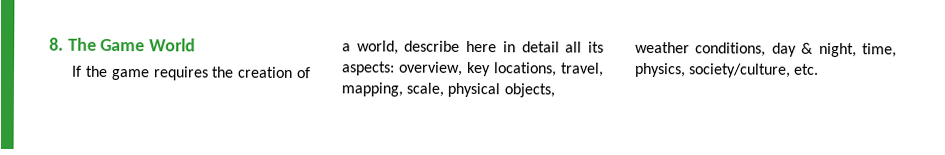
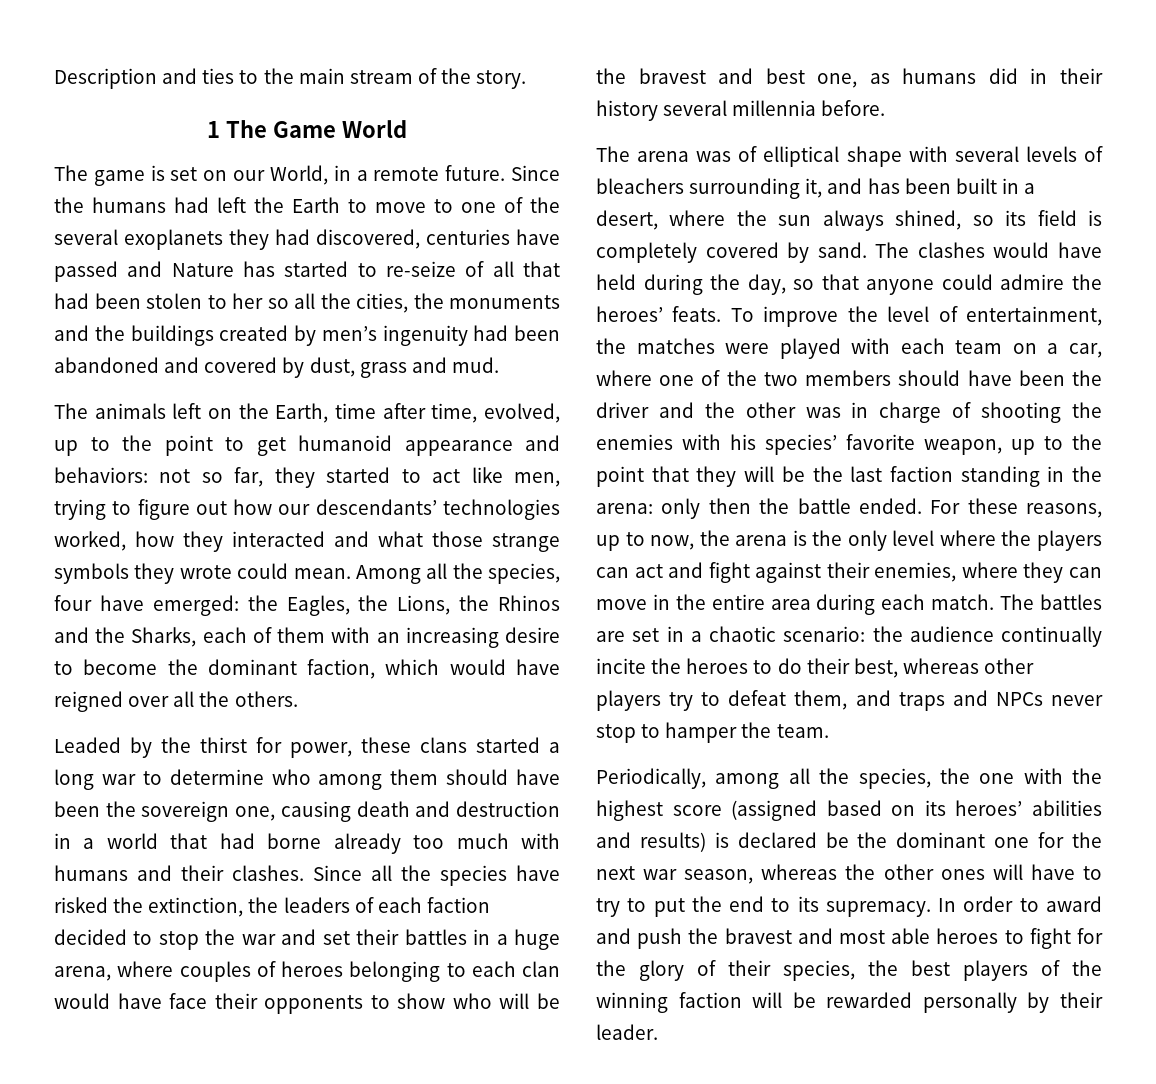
[49,37,197,52] [71,65,311,81] [342,40,604,55] [342,61,604,77] [341,82,555,98] [635,41,897,58] [635,62,820,78] 8. The Game World // If the game requires the creation of a world, describe here in detail all its aspects: overview, key locations, travel, mapping, scale, physical objects, weather conditions, day & night, time, physics, society/culture, etc. -> [54,68,527,89] [207,120,407,138] [54,165,560,186] [54,197,560,213] [54,229,560,250] [54,261,560,282] [54,293,560,313] [54,325,560,346] [54,357,499,378] [54,403,560,423] [54,435,560,456] [54,467,561,488] [54,499,560,520] [54,531,560,552] [54,563,560,584] [54,595,560,616] [54,627,560,648] [54,659,560,679] [54,691,298,712] [54,737,560,758] [54,769,560,790] [54,801,560,822] [54,833,560,854] [54,865,560,886] [54,897,490,917] [54,929,560,950] [54,961,560,982] [54,993,560,1014] [596,68,1103,88] [596,100,886,121] [596,146,1103,167] [596,178,1036,199] [596,210,1102,231] [596,242,1102,263] [596,274,1102,295] [596,306,1102,327] [596,338,1102,359] [596,370,1102,386] [596,402,1102,423] [596,434,1102,455] [596,466,1102,487] [596,498,1102,519] [596,530,1102,551] [596,562,1102,583] [596,594,1102,615] [596,626,1102,647] [596,658,1035,678] [596,690,1103,711] [596,722,829,743] [596,768,1102,789] [596,800,1102,821] [596,832,1102,852] [596,864,1102,884] [596,896,1102,917] [596,928,1103,949] [596,960,1102,981] [596,992,1103,1013] [596,1024,658,1040] Description and ties to the main stream of the story. // 1 The Game World // The game is set on our World, in a remote future. Since the humans had left the Earth to move to one of the several exoplanets they had discovered, centuries have passed and Nature has started to re-seize of all that had been stolen to her so all the cities, the monuments and the buildings created by men’s ingenuity had been abandoned and covered by dust, grass and mud. // The animals left on the Earth, time after time, evolved, up to the point to get humanoid appearance and behaviors: not so far, they started to act like men, trying to figure out how our descendants’ technologies worked, how they interacted and what those strange symbols they wrote could mean. Among all the species, four have emerged: the Eagles, the Lions, the Rhinos and the Sharks, each of them with an increasing desire to become the dominant faction, which would have reigned over all the others. // Leaded by the thirst for power, these clans started a long war to determine who among them should have been the sovereign one, causing death and destruction in a world that had borne already too much with humans and their clashes. Since all the species have risked the extinction, the leaders of each faction decided to stop the war and set their battles in a huge arena, where couples of heroes belonging to each clan would have face their opponents to show who will be the bravest and best one, as humans did in their history several millennia before. // The arena was of elliptical shape with several levels of bleachers surrounding it, and has been built in a desert, where the sun always shined, so its field is completely covered by sand. The clashes would have held during the day, so that anyone could admire the heroes’ feats. To improve the level of entertainment, the matches were played with each team on a car, where one of the two members should have been the driver and the other was in charge of shooting the enemies with his species’ favorite weapon, up to the point that they will be the last faction standing in the arena: only then the battle ended. For these reasons, up to now, the arena is the only level where the players can act and fight against their enemies, where they can move in the entire area during each match. The battles are set in a chaotic scenario: the audience continually incite the heroes to do their best, whereas other players try to defeat them, and traps and NPCs never stop to hamper the team. // Periodically, among all the species, the one with the highest score (assigned based on its heroes’ abilities and results) is declared be the dominant one for the next war season, whereas the other ones will have to try to put the end to its supremacy. In order to award and push the bravest and most able heroes to fight for the glory of their species, the best players of the winning faction will be rewarded personally by their leader.

